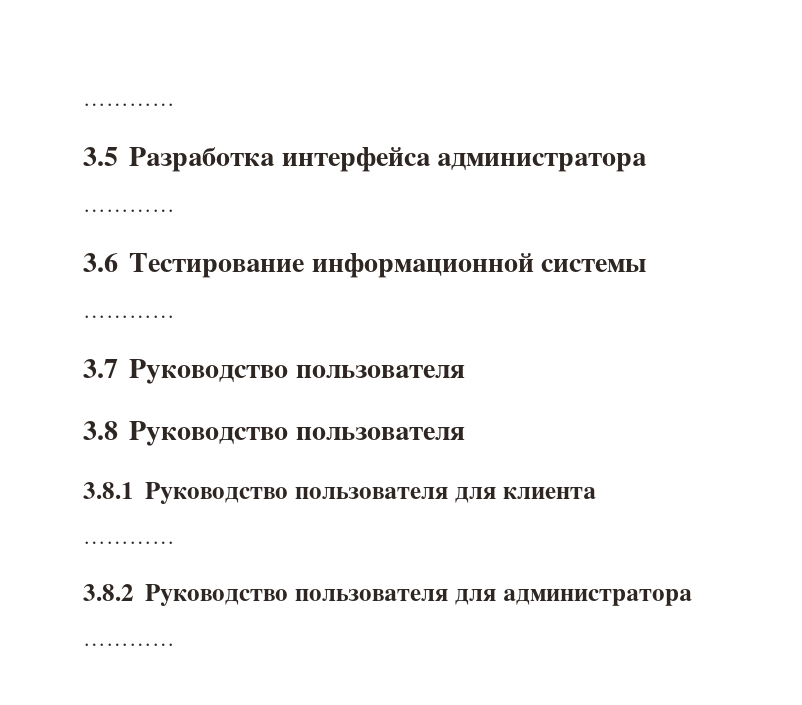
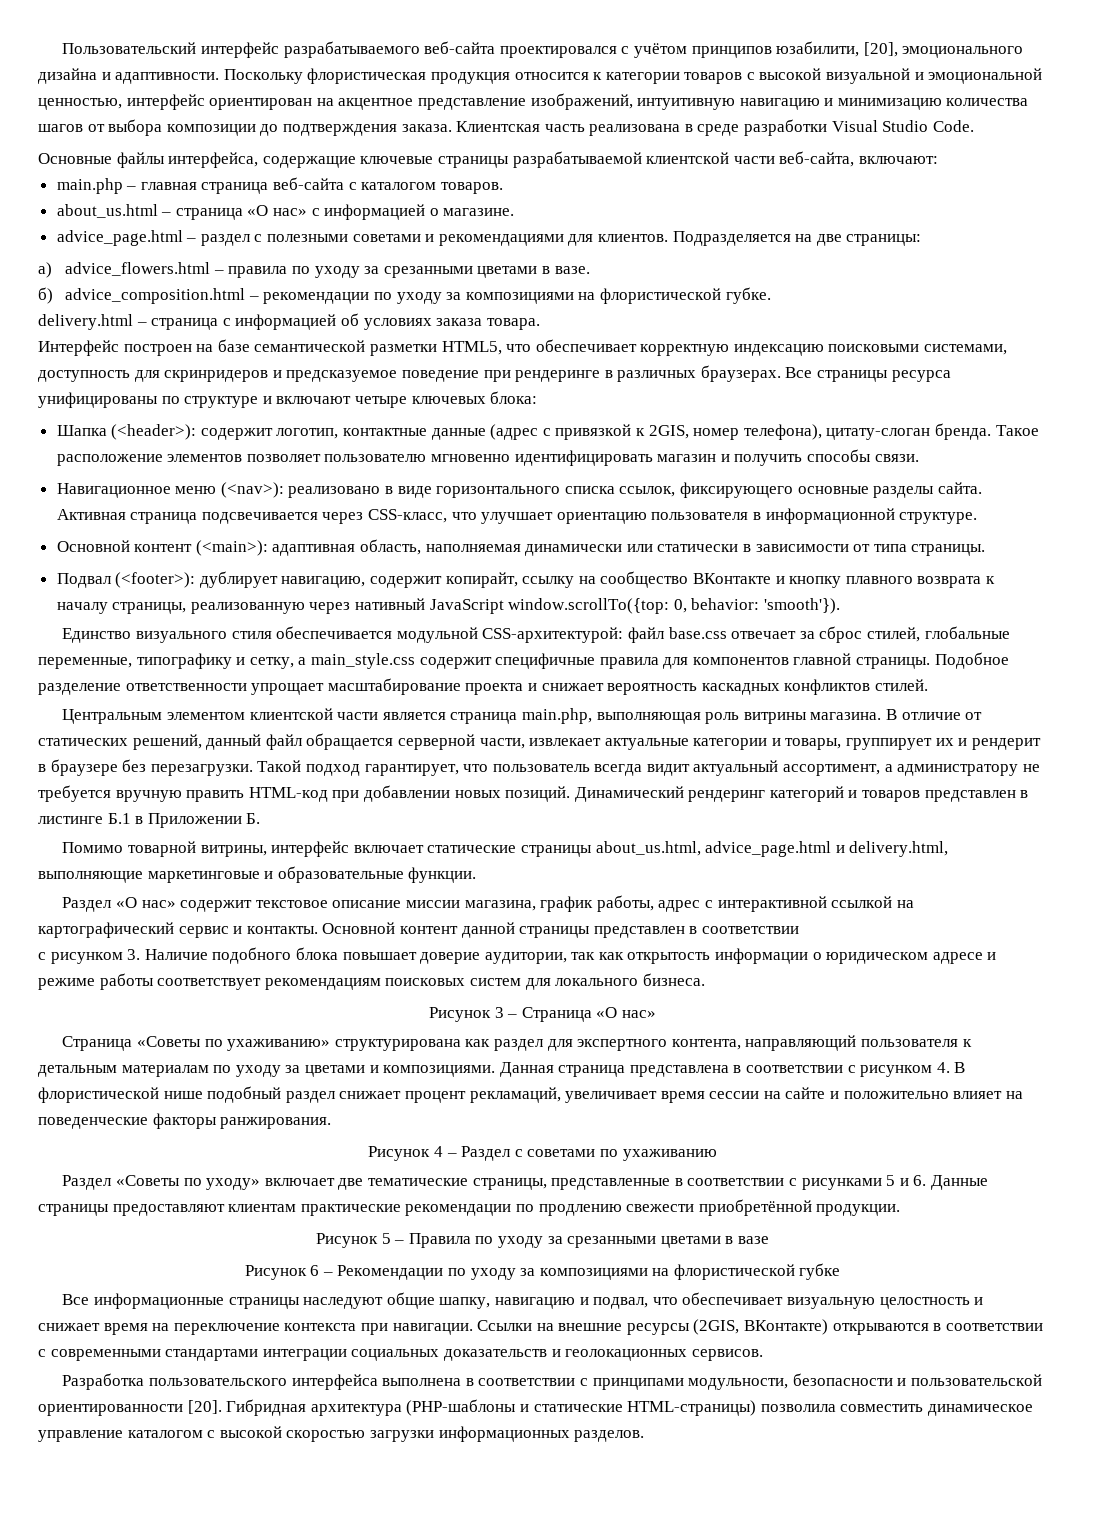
[83,103,175,106] [83,147,648,172] [83,209,175,212] [83,253,647,278] [83,315,175,318] [83,359,465,384] [83,421,465,446] [83,482,596,504] [83,541,175,544] [83,584,692,606] [83,643,175,646] ………… // 3.5 Разработка интерфейса администратора // ………… // 3.6 Тестирование информационной системы // ………… // 3.7 Руководство пользователя // 3.8 Руководство пользователя // 3.8.1 Руководство пользователя для клиента // ………… // 3.8.2 Руководство пользователя для администратора // ………… -> [62,41,1024,58] [38,68,1043,84] [38,93,1029,110] [38,119,974,136] [38,151,938,168] [56,177,503,194] [56,204,515,220] [56,230,922,246] [38,262,590,278] [38,287,771,304] [38,313,540,330] [38,339,1008,356] [38,365,951,382] [38,391,538,408] [56,423,1039,440] [56,449,919,466] [56,482,982,498] [56,508,978,524] [56,539,986,556] [56,571,995,588] [56,598,841,614] [62,626,1010,643] [38,652,1009,669] [38,678,928,695] [62,708,983,724] [38,733,1041,750] [38,759,1040,776] [38,785,1029,802] [38,813,261,828] [62,841,949,857] [38,866,477,883] [62,895,914,912] [38,922,799,938] [38,947,997,964] [38,973,705,990] [429,1007,656,1022] [62,1035,972,1051] [38,1062,966,1077] [38,1086,1023,1103] [38,1113,332,1129] [368,1146,717,1161] [62,1175,988,1190] [38,1199,901,1216] [316,1233,769,1248] [244,1263,841,1280] [62,1292,984,1309] [38,1319,1043,1335] [38,1349,763,1361] [62,1373,1042,1390] [38,1399,1033,1416] [38,1426,645,1442] Пользовательский интерфейс разрабатываемого веб-сайта проектировался с учётом принципов юзабилити, [20], эмоционального дизайна и адаптивности. Поскольку флористическая продукция относится к категории товаров с высокой визуальной и эмоциональной ценностью, интерфейс ориентирован на акцентное представление изображений, интуитивную навигацию и минимизацию количества шагов от выбора композиции до подтверждения заказа. Клиентская часть реализована в среде разработки Visual Studio Code. // Основные файлы интерфейса, содержащие ключевые страницы разрабатываемой клиентской части веб-сайта, включают: // main.php – главная страница веб-сайта с каталогом товаров. // about_us.html – страница «О нас» с информацией о магазине. // advice_page.html – раздел с полезными советами и рекомендациями для клиентов. Подразделяется на две страницы: // а) advice_flowers.html – правила по уходу за срезанными цветами в вазе. // б) advice_composition.html – рекомендации по уходу за композициями на флористической губке. // delivery.html – страница с информацией об условиях заказа товара. // Интерфейс построен на базе семантической разметки HTML5, что обеспечивает корректную индексацию поисковыми системами, доступность для скринридеров и предсказуемое поведение при рендеринге в различных браузерах. Все страницы ресурса унифицированы по структуре и включают четыре ключевых блока: // Шапка (<header>): содержит логотип, контактные данные (адрес с привязкой к 2GIS, номер телефона), цитату-слоган бренда. Такое расположение элементов позволяет пользователю мгновенно идентифицировать магазин и получить способы связи. // Навигационное меню (<nav>): реализовано в виде горизонтального списка ссылок, фиксирующего основные разделы сайта. Активная страница подсвечивается через CSS-класс, что улучшает ориентацию пользователя в информационной структуре. // Основной контент (<main>): адаптивная область, наполняемая динамически или статически в зависимости от типа страницы. // Подвал (<footer>): дублирует навигацию, содержит копирайт, ссылку на сообщество ВКонтакте и кнопку плавного возврата к началу страницы, реализованную через нативный JavaScript window.scrollTo({top: 0, behavior: 'smooth'}). // Единство визуального стиля обеспечивается модульной CSS-архитектурой: файл base.css отвечает за сброс стилей, глобальные переменные, типографику и сетку, а main_style.css содержит специфичные правила для компонентов главной страницы. Подобное разделение ответственности упрощает масштабирование проекта и снижает вероятность каскадных конфликтов стилей. // Центральным элементом клиентской части является страница main.php, выполняющая роль витрины магазина. В отличие от статических решений, данный файл обращается серверной части, извлекает актуальные категории и товары, группирует их и рендерит в браузере без перезагрузки. Такой подход гарантирует, что пользователь всегда видит актуальный ассортимент, а администратору не требуется вручную править HTML-код при добавлении новых позиций. Динамический рендеринг категорий и товаров представлен в листинге Б.1 в Приложении Б. // Помимо товарной витрины, интерфейс включает статические страницы about_us.html, advice_page.html и delivery.html, выполняющие маркетинговые и образовательные функции. // Раздел «О нас» содержит текстовое описание миссии магазина, график работы, адрес с интерактивной ссылкой на картографический сервис и контакты. Основной контент данной страницы представлен в соответствии // с рисунком 3. Наличие подобного блока повышает доверие аудитории, так как открытость информации о юридическом адресе и режиме работы соответствует рекомендациям поисковых систем для локального бизнеса. // Рисунок 3 – Страница «О нас» // Страница «Советы по ухаживанию» структурирована как раздел для экспертного контента, направляющий пользователя к детальным материалам по уходу за цветами и композициями. Данная страница представлена в соответствии с рисунком 4. В флористической нише подобный раздел снижает процент рекламаций, увеличивает время сессии на сайте и положительно влияет на поведенческие факторы ранжирования. // Рисунок 4 – Раздел с советами по ухаживанию // Раздел «Советы по уходу» включает две тематические страницы, представленные в соответствии с рисунками 5 и 6. Данные страницы предоставляют клиентам практические рекомендации по продлению свежести приобретённой продукции. // Рисунок 5 – Правила по уходу за срезанными цветами в вазе // Рисунок 6 – Рекомендации по уходу за композициями на флористической губке // Все информационные страницы наследуют общие шапку, навигацию и подвал, что обеспечивает визуальную целостность и снижает время на переключение контекста при навигации. Ссылки на внешние ресурсы (2GIS, ВКонтакте) открываются в соответствии с современными стандартами интеграции социальных доказательств и геолокационных сервисов. // Разработка пользовательского интерфейса выполнена в соответствии с принципами модульности, безопасности и пользовательской ориентированности [20]. Гибридная архитектура (PHP-шаблоны и статические HTML-страницы) позволила совместить динамическое управление каталогом с высокой скоростью загрузки информационных разделов.

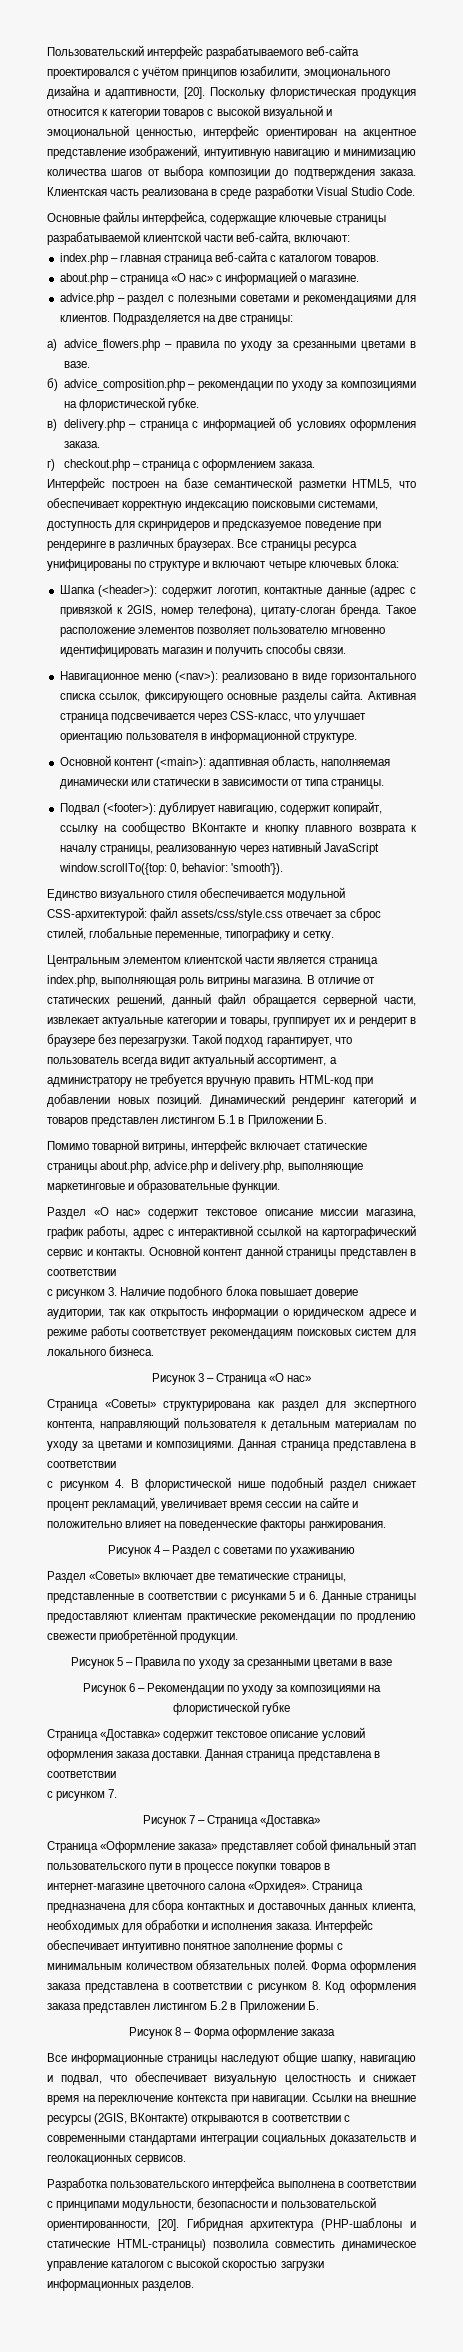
[863,42,898,57] [20], -> (301, 72) none
[115,72,220,84] адаптивности. -> [105,87,205,99] адаптивности, [20].
[56,178,123,194] main.php -> [59,253,108,265] index.php
[56,204,158,218] about_us.html -> [59,273,108,285] about.php
[56,230,183,246] advice_page.html -> [59,293,114,305] advice.php
[65,262,211,276] advice_flowers.html -> [63,339,160,351] advice_flowers.php
[65,288,246,304] advice_composition.html -> [63,379,185,391] advice_composition.php
[38,314,133,330] delivery.html -> [47,419,125,431] в) delivery.php
[436,318,540,330] заказа товара. -> [350,419,416,431] [63,441,100,448] [47,459,316,471] оформления заказа. // г) сheckout.php – страница с оформлением заказа.
[668,627,727,639] base.css -> [181,909,284,921] assets/css/style.css
[249,652,1009,669] [38,678,928,695] сетку, а main_style.css содержит специфичные правила для компонентов главной страницы. Подобное разделение ответственности упрощает масштабирование проекта и снижает вероятность каскадных конфликтов стилей. -> [302,931,334,941] сетку.
[521,708,592,724] main.php, -> [47,975,98,987] index.php,
[1020,790,1029,798] [38,816,103,824] в листинге -> [161,1117,216,1124] листингом
[595,841,949,857] about_us.html, advice_page.html и delivery.html, -> [100,1161,285,1173] about.php, advice.php и delivery.php,
[137,1036,331,1051] «Советы по ухаживанию» -> [104,1399,156,1408] «Советы»
(844, 1069) none -> (116, 1464) //
[116,1175,261,1190] «Советы по уходу» -> [89,1571,141,1580] «Советы»
(841, 1271) none -> [47,1727,365,1741] [47,1749,380,1761] [47,1771,116,1778] [47,1789,118,1801] [142,1815,321,1827] [47,1839,416,1853] [47,1863,330,1873] [47,1881,364,1893] [47,1900,416,1913] [47,1919,373,1933] [47,1940,343,1953] [47,1959,416,1973] [47,1981,416,1993] [47,2001,319,2013] [129,2027,335,2039] // Страница «Доставка» содержит текстовое описание условий оформления заказа доставки. Данная страница представлена в соответствии // с рисунком 7. // Рисунок 7 – Страница «Доставка» // Страница «Оформление заказа» представляет собой финальный этап пользовательского пути в процессе покупки товаров в интернет-магазине цветочного салона «Орхидея». Страница предназначена для сбора контактных и доставочных данных клиента, необходимых для обработки и исполнения заказа. Интерфейс обеспечивает интуитивно понятное заполнение формы с минимальным количеством обязательных полей. Форма оформления заказа представлена в соответствии с рисунком 8. Код оформления заказа представлен листингом Б.2 в Приложении Б. // Рисунок 8 – Форма оформление заказа
[38,1404,183,1416] ориентированности -> [47,2221,150,2231] ориентированности,

